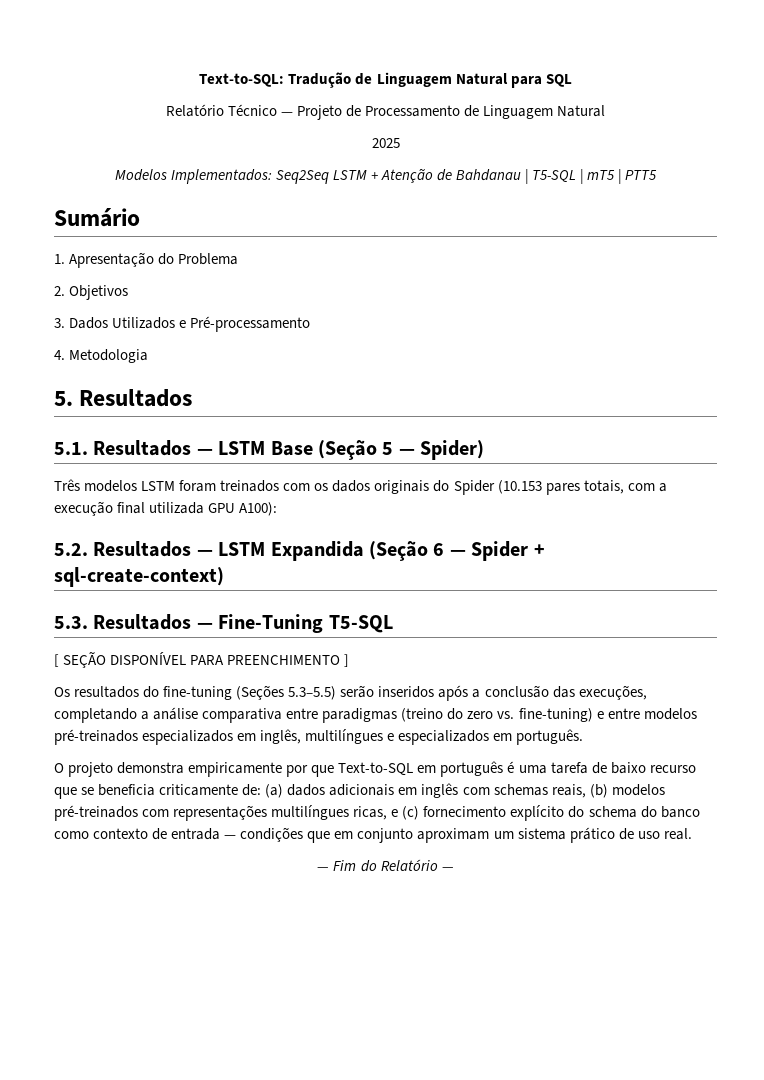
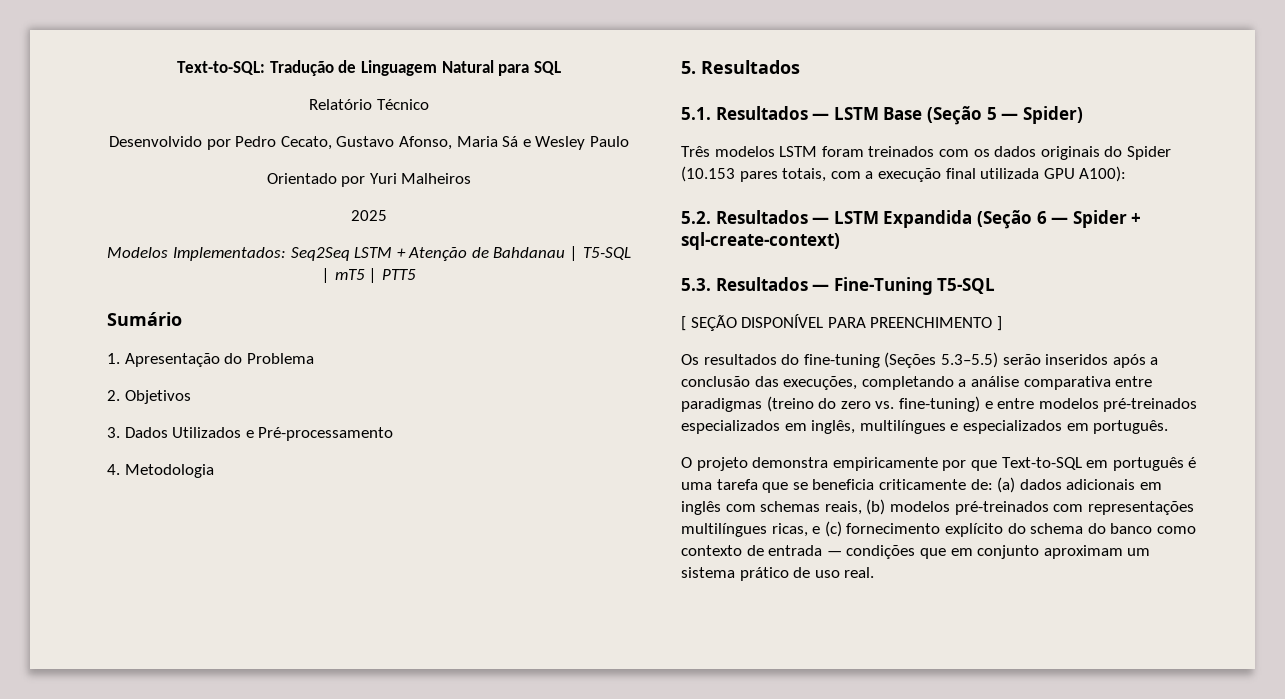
[280,105,606,120] — Projeto de Processamento de Linguagem Natural -> [109,136,629,150] [266,173,472,187] // Desenvolvido por Pedro Cecato, Gustavo Afonso, Maria Sá e Wesley Paulo // Orientado por Yuri Malheiros
[591,762,696,774] de baixo recurso -> (758, 484) none
[317,859,454,872] // — Fim do Relatório — -> (875, 572) none

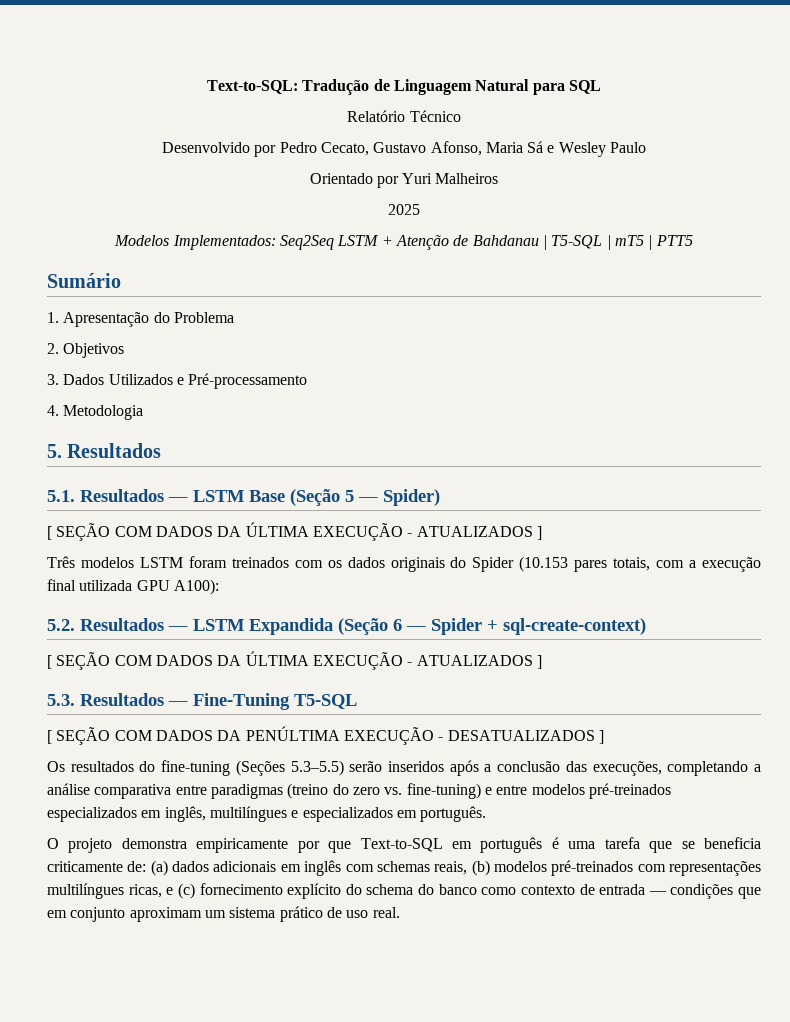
(1083, 115) none -> [47,522,542,541] // [ SEÇÃO COM DADOS DA ÚLTIMA EXECUÇÃO - ATUALIZADOS ]
(840, 241) none -> [47,651,542,670] // [ SEÇÃO COM DADOS DA ÚLTIMA EXECUÇÃO - ATUALIZADOS ]
[741,314,993,328] DISPONÍVEL PARA PREENCHIMENTO -> [114,726,595,745] COM DADOS DA PENÚLTIMA EXECUÇÃO - DESATUALIZADOS

